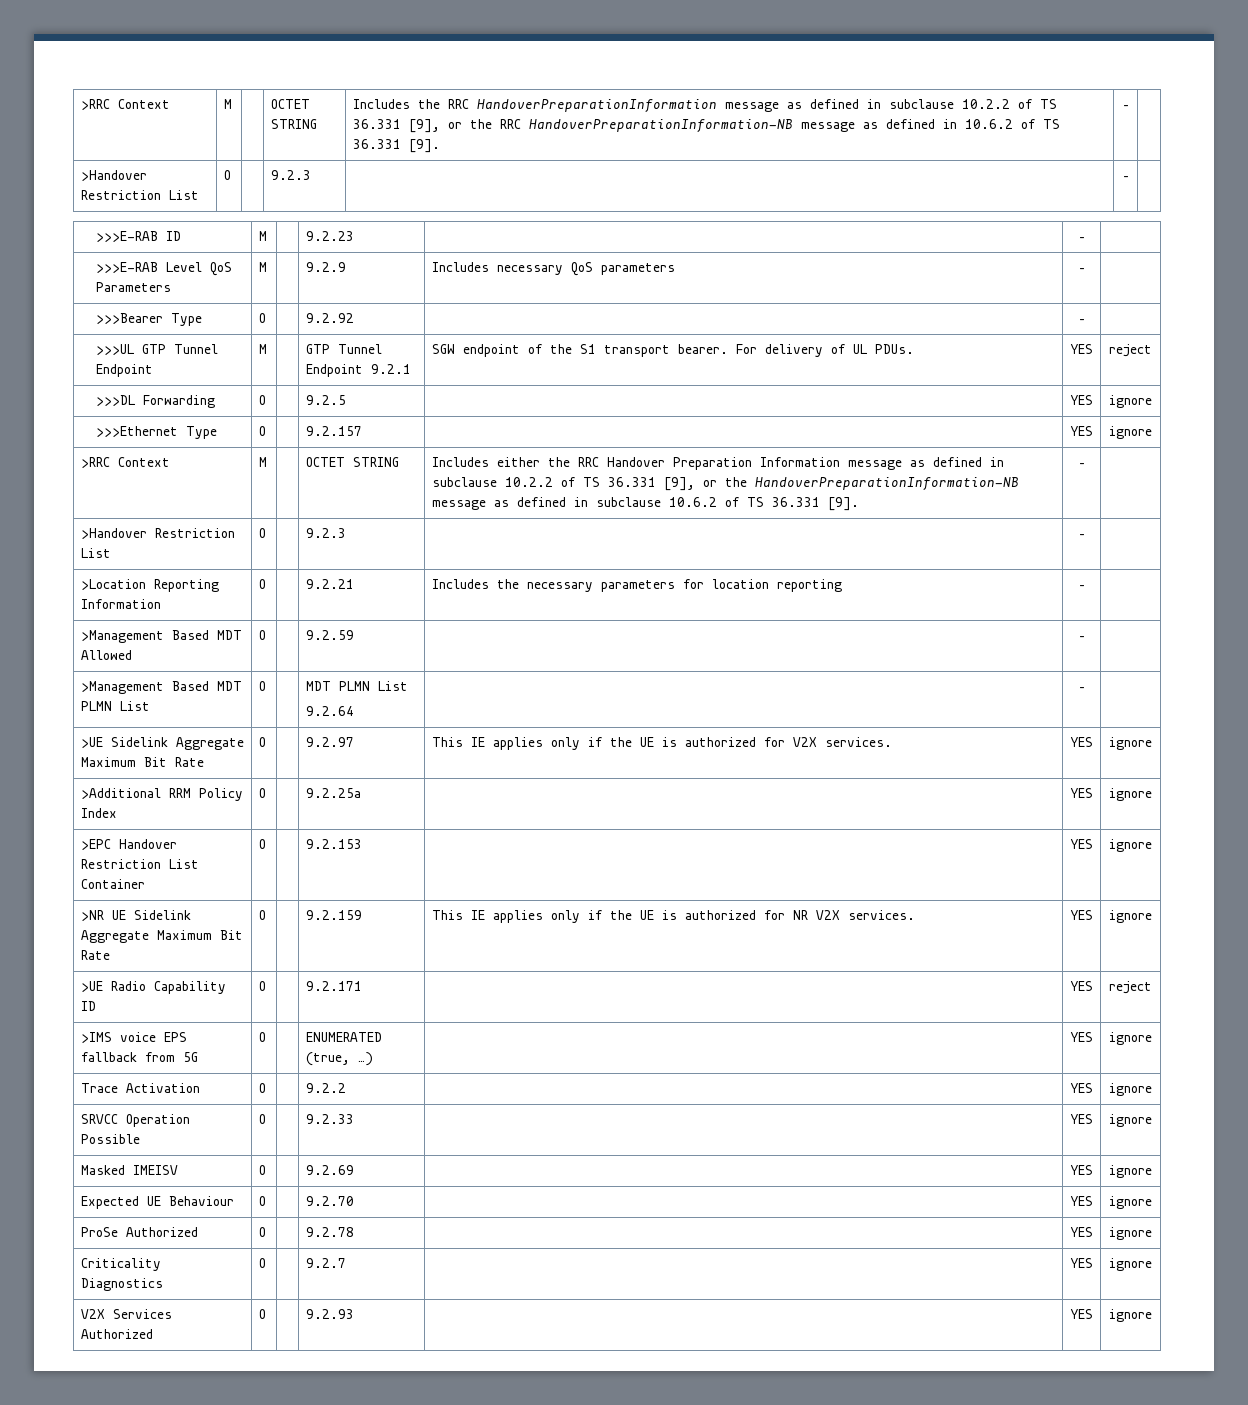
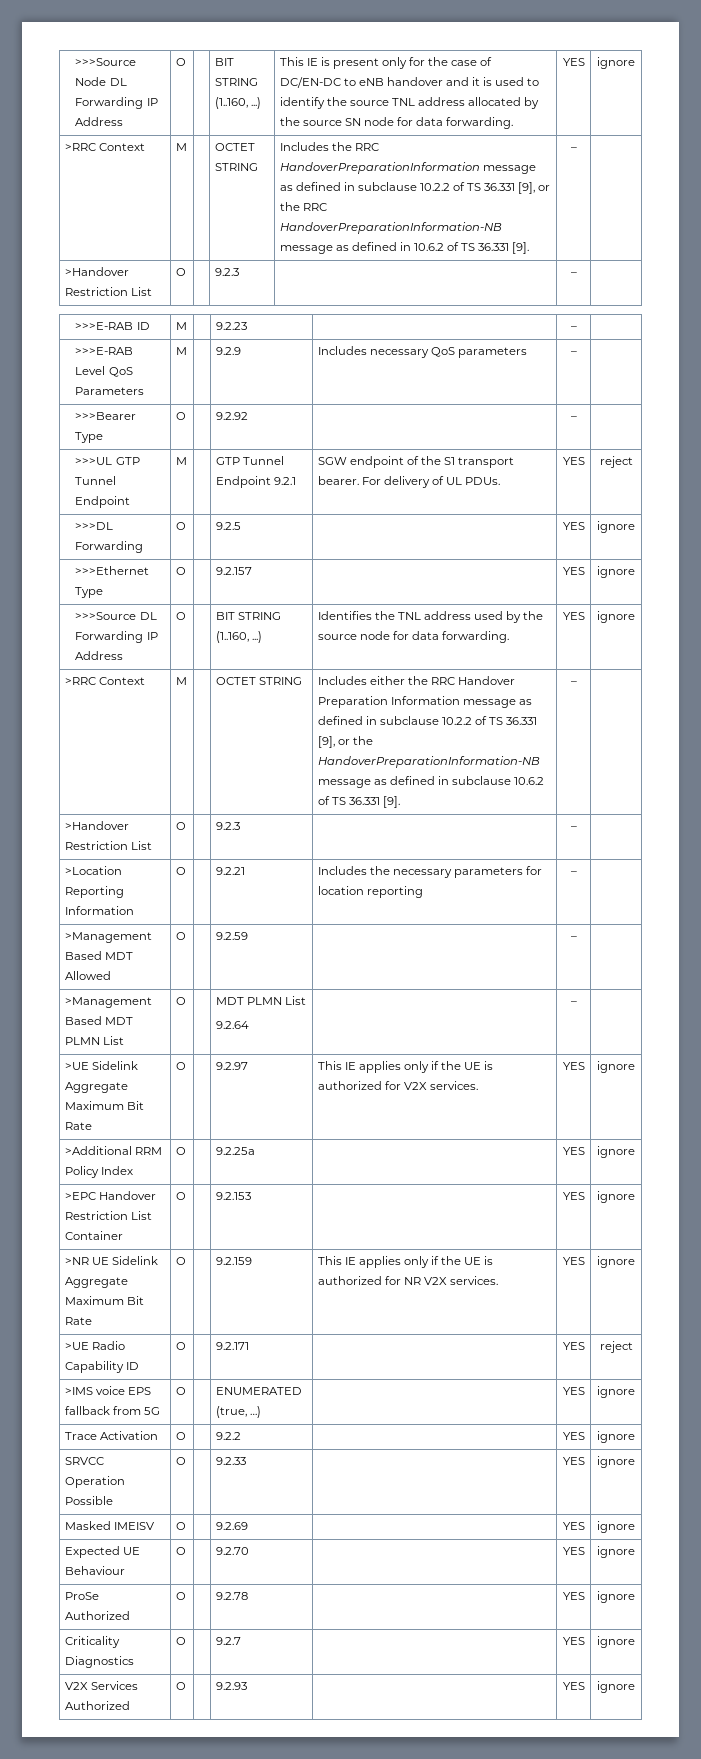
(80, 104) none -> [75,58,137,66] [75,77,127,86] [75,97,158,109] [75,117,124,126] [175,58,186,66] [214,58,234,66] [214,78,258,86] [214,97,261,109] [279,57,493,69] [279,77,540,88] [279,97,540,109] [279,117,514,129] [562,58,585,66] [597,57,635,69] >>>Source Node DL Forwarding IP Address | O | | BIT STRING (1..160, ...) | This IE is present only for the case of DC/EN-DC to eNB handover and it is used to identify the source TNL address allocated by the source SN node for data forwarding. | YES | ignore //
(1152, 432) none -> [75,612,157,620] [75,631,158,643] [75,651,124,660] [175,612,186,620] [215,612,281,620] [215,631,262,643] [317,611,544,623] [317,631,509,643] [562,612,585,620] [597,611,635,623] // >>>Source DL Forwarding IP Address | O | | BIT STRING (1..160, ...) | Identifies the TNL address used by the source node for data forwarding. | YES | ignore

